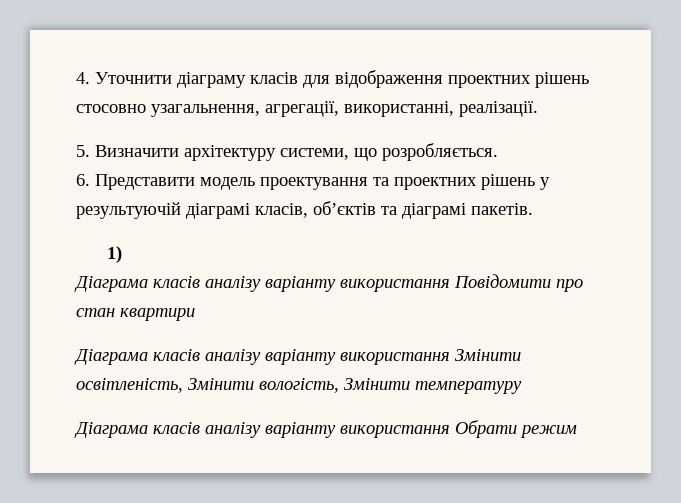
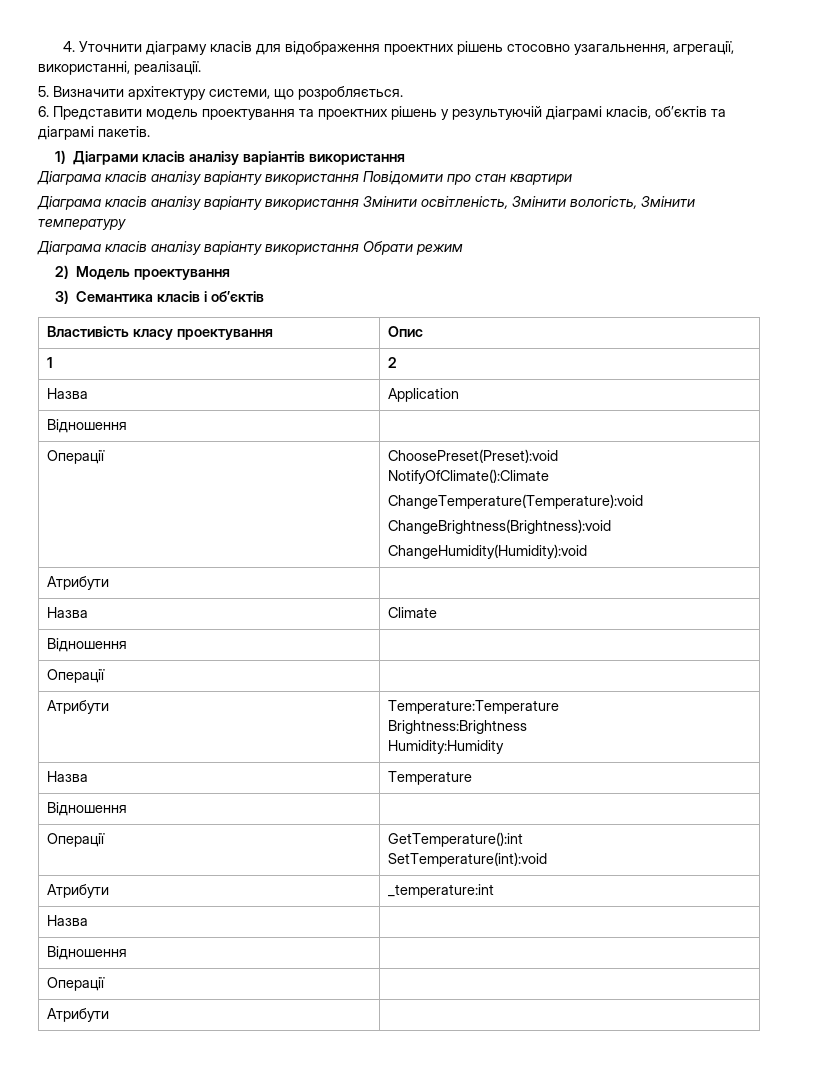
(123, 254) none -> [73,151,406,165] Діаграми класів аналізу варіантів використання
(577, 431) none -> [54,265,231,280] [54,290,265,304] [47,326,274,340] [388,326,424,337] [47,357,54,368] [388,357,398,368] [47,388,89,399] [388,388,460,402] [47,419,128,433] [47,450,106,464] [388,449,559,463] [388,469,550,484] [388,494,644,509] [388,519,612,534] [388,544,588,559] [47,576,110,590] [47,607,89,618] [388,607,438,618] [47,638,128,652] [47,669,106,683] [47,700,110,714] [388,700,560,714] [388,720,528,734] [388,740,505,754] [47,771,89,782] [388,771,473,785] [47,802,128,816] [47,833,106,847] [388,832,524,847] [388,852,548,867] [47,884,110,898] [388,884,495,898] [47,915,89,926] [47,946,128,960] [47,977,106,991] [47,1008,110,1022] // 2) Модель проектування // 3) Семантика класів і об’єктів // Властивість класу проектування | Опис // 1 | 2 // Назва | Application // Відношення | // Операції | ChoosePreset(Preset):void // NotifyOfClimate():Climate // ChangeTemperature(Temperature):void // ChangeBrightness(Brightness):void // ChangeHumidity(Humidity):void // Атрибути | // Назва | Climate // Відношення | // Операції | // Атрибути | Temperature:Temperature // Brightness:Brightness // Humidity:Humidity // Назва | Temperature // Відношення | // Операції | GetTemperature():int // SetTemperature(int):void // Атрибути | _temperature:int // Назва | // Відношення | // Операції | // Атрибути |

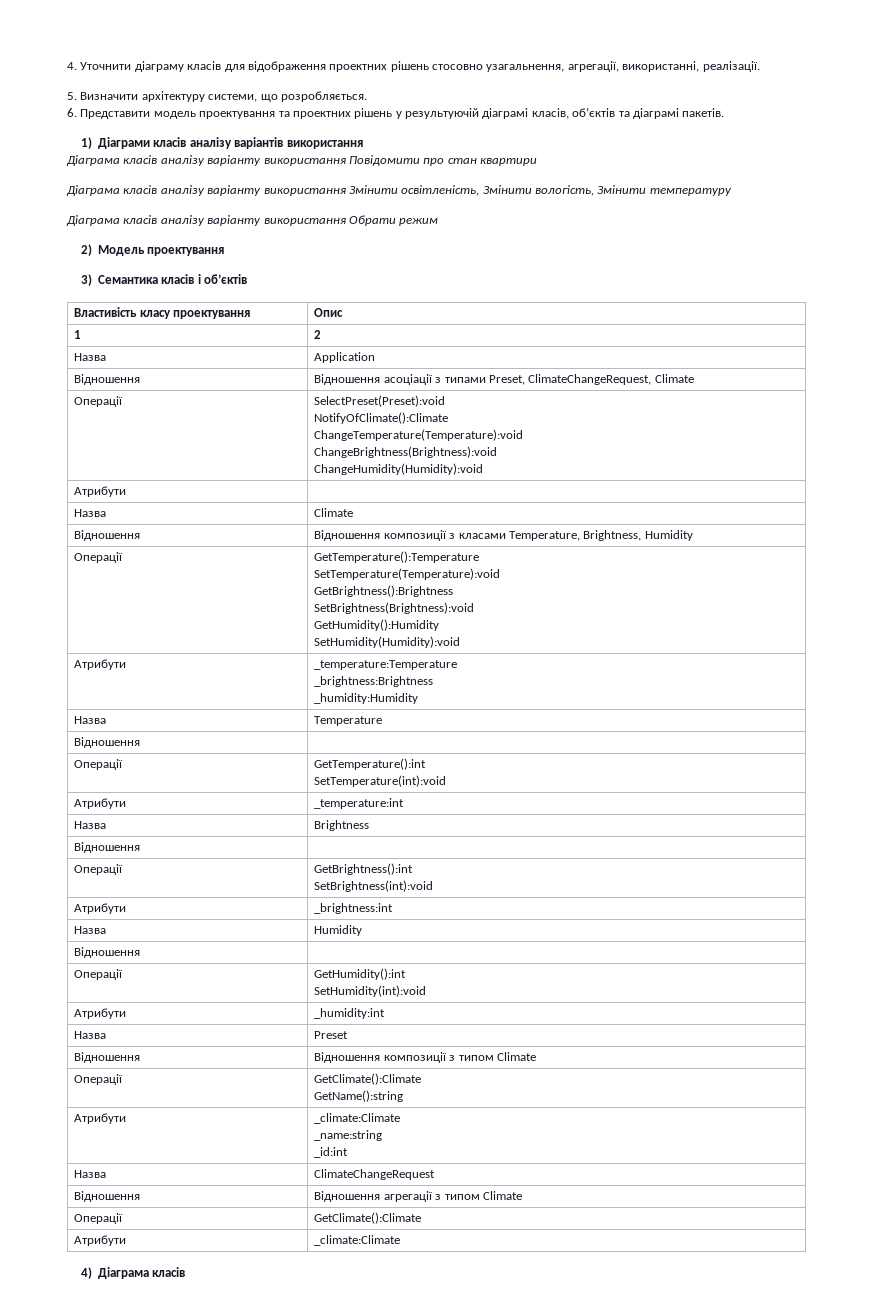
[47,450,106,464] [388,449,559,463] // Операції | ChoosePreset(Preset):void -> [314,374,694,385] [74,396,124,407] [314,395,446,407] Відношення асоціації з типами Preset, ClimateChangeRequest, Climate // Операції | SelectPreset(Preset):void
[47,669,106,683] [47,700,110,714] [388,700,560,714] [388,720,528,734] [388,740,505,754] // Операції | // Атрибути | Temperature:Temperature // Brightness:Brightness // Humidity:Humidity -> [314,530,693,541] [74,552,124,563] [314,551,480,563] [314,568,501,580] [314,585,454,597] [314,602,475,614] [314,619,440,631] [314,636,461,648] [74,659,127,670] [314,660,458,670] [314,676,434,687] [314,693,419,704] Відношення композиції з класами Temperature, Brightness, Humidity // Операції | GetTemperature():Temperature // SetTemperature(Temperature):void // GetBrightness():Brightness // SetBrightness(Brightness):void // GetHumidity():Humidity // SetHumidity(Humidity):void // Атрибути | _temperature:Temperature // _brightness:Brightness // _humidity:Humidity
[47,946,128,960] [47,977,106,991] [47,1008,110,1022] // Відношення | // Операції | // Атрибути | -> [314,820,370,831] [74,842,141,853] [74,864,124,875] [314,863,414,875] [314,880,434,892] [74,903,127,914] [314,903,394,914] [74,926,107,934] [314,925,363,936] [74,947,141,958] [74,969,124,980] [314,968,407,980] [314,985,427,997] [74,1008,127,1019] [314,1008,386,1019] [74,1031,107,1039] [314,1031,349,1039] [74,1052,141,1063] [314,1052,536,1063] [74,1074,124,1085] [314,1073,422,1085] [314,1090,404,1102] [74,1113,127,1124] [314,1113,401,1124] [314,1130,383,1141] [314,1147,349,1158] [74,1170,107,1178] [314,1169,436,1180] [74,1191,141,1202] [314,1191,522,1202] [74,1213,124,1224] [314,1212,422,1224] [74,1235,127,1246] [314,1235,401,1246] [80,1267,186,1279] Brightness // Відношення | // Операції | GetBrightness():int // SetBrightness(int):void // Атрибути | _brightness:int // Назва | Humidity // Відношення | // Операції | GetHumidity():int // SetHumidity(int):void // Атрибути | _humidity:int // Назва | Preset // Відношення | Відношення композиції з типом Climate // Операції | GetClimate():Climate // GetName():string // Атрибути | _climate:Climate // _name:string // _id:int // Назва | ClimateChangeRequest // Відношення | Відношення агрегації з типом Climate // Операції | GetClimate():Climate // Атрибути | _climate:Climate // 4) Діаграма класів

